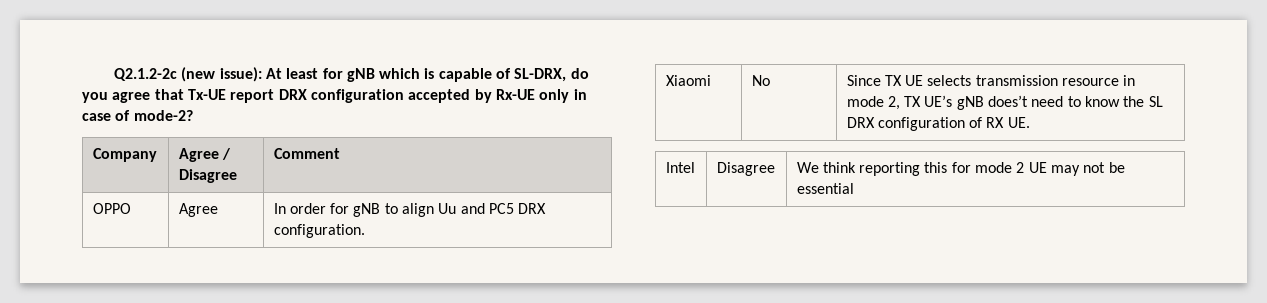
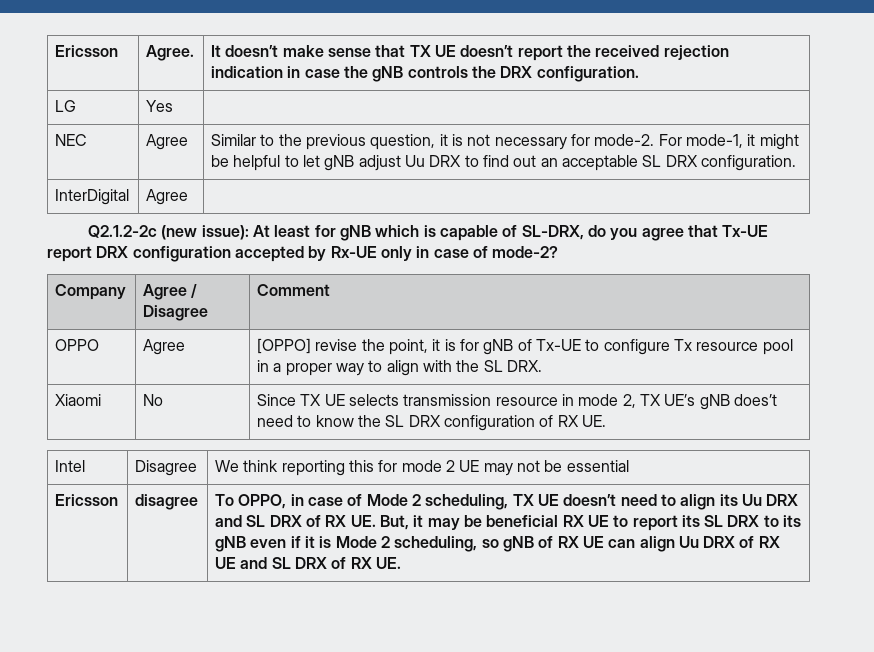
(113, 74) none -> [55,45,119,57] [146,45,195,61] [211,45,729,61] [211,66,639,82] [55,100,77,112] [146,100,174,112] [55,134,88,146] [146,134,189,150] [211,134,799,150] [211,155,796,171] [55,189,130,205] [146,189,189,205] Ericsson | Agree. | It doesn’t make sense that TX UE doesn’t report the received rejection indication in case the gNB controls the DRX configuration. // LG | Yes | // NEC | Agree | Similar to the previous question, it is not necessary for mode-2. For mode-1, it might be helpful to let gNB adjust Uu DRX to find out an acceptable SL DRX configuration. // InterDigital | Agree | //
[273,203,547,217] [273,224,365,238] In order for gNB to align Uu and PC5 DRX configuration. -> [257,338,793,355] [257,360,542,376] [OPPO] revise the point, it is for gNB of Tx-UE to configure Tx resource pool in a proper way to align with the SL DRX.
(854, 188) none -> [55,494,119,506] [135,494,199,510] [215,494,799,510] [215,515,802,531] [215,536,780,552] [215,557,401,569] // Ericsson | disagree | To OPPO, in case of Mode 2 scheduling, TX UE doesn’t need to align its Uu DRX and SL DRX of RX UE. But, it may be beneficial RX UE to report its SL DRX to its gNB even if it is Mode 2 scheduling, so gNB of RX UE can align Uu DRX of RX UE and SL DRX of RX UE.

